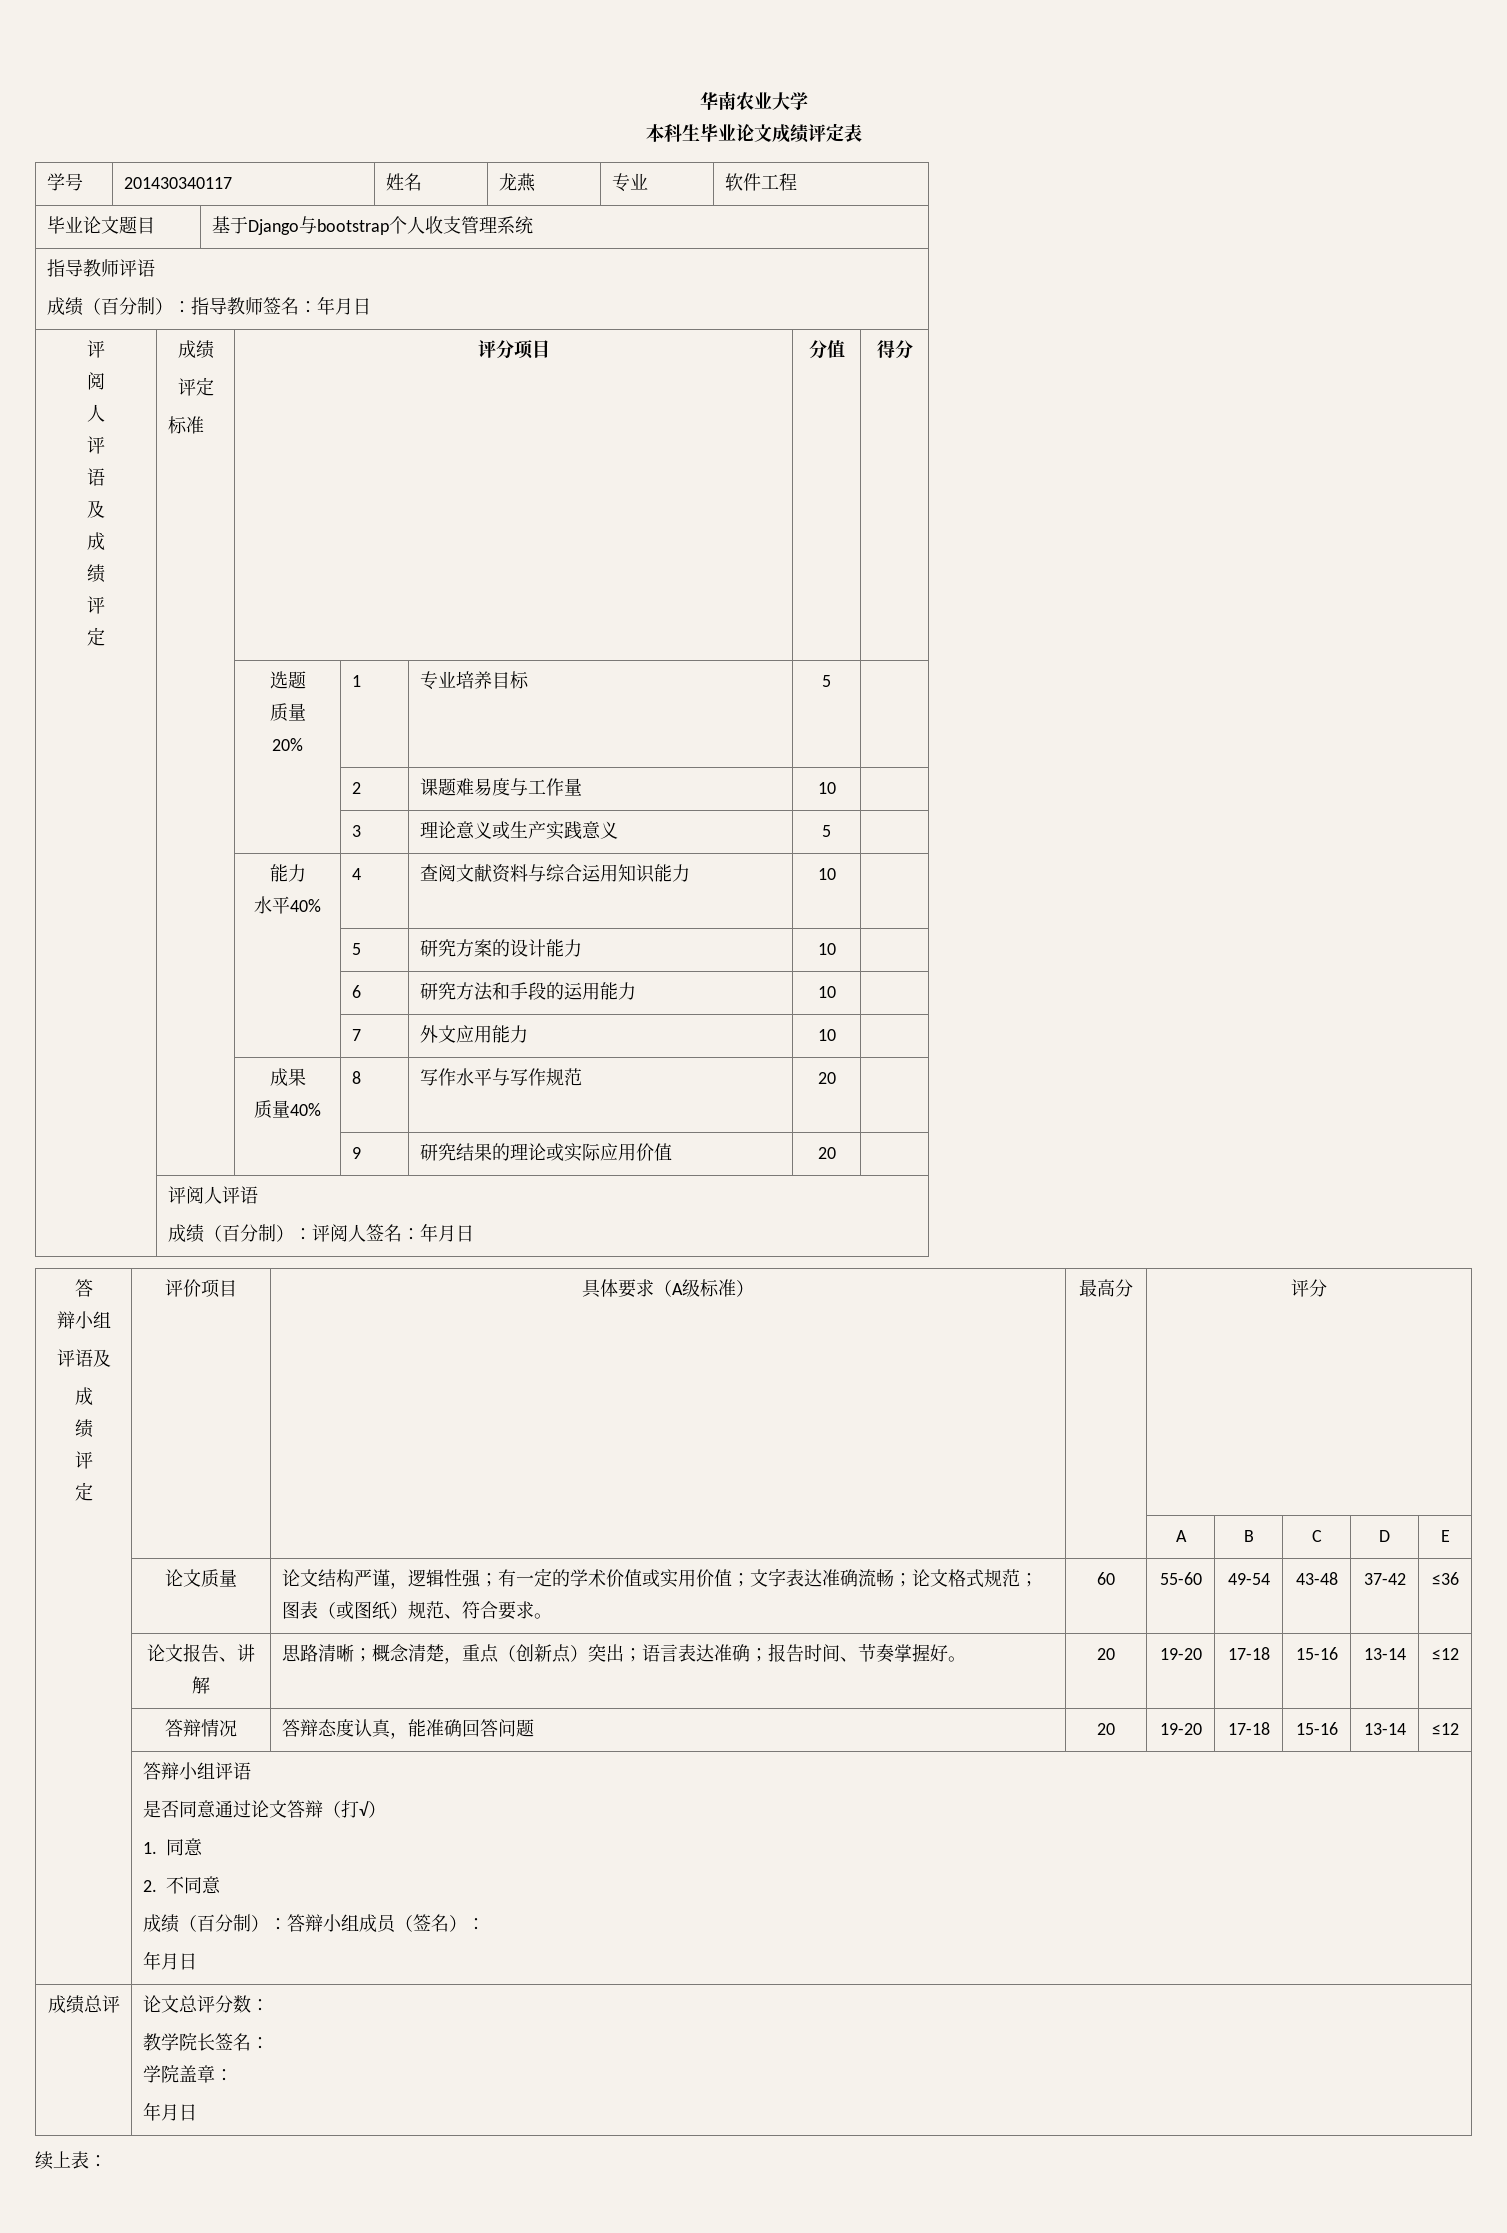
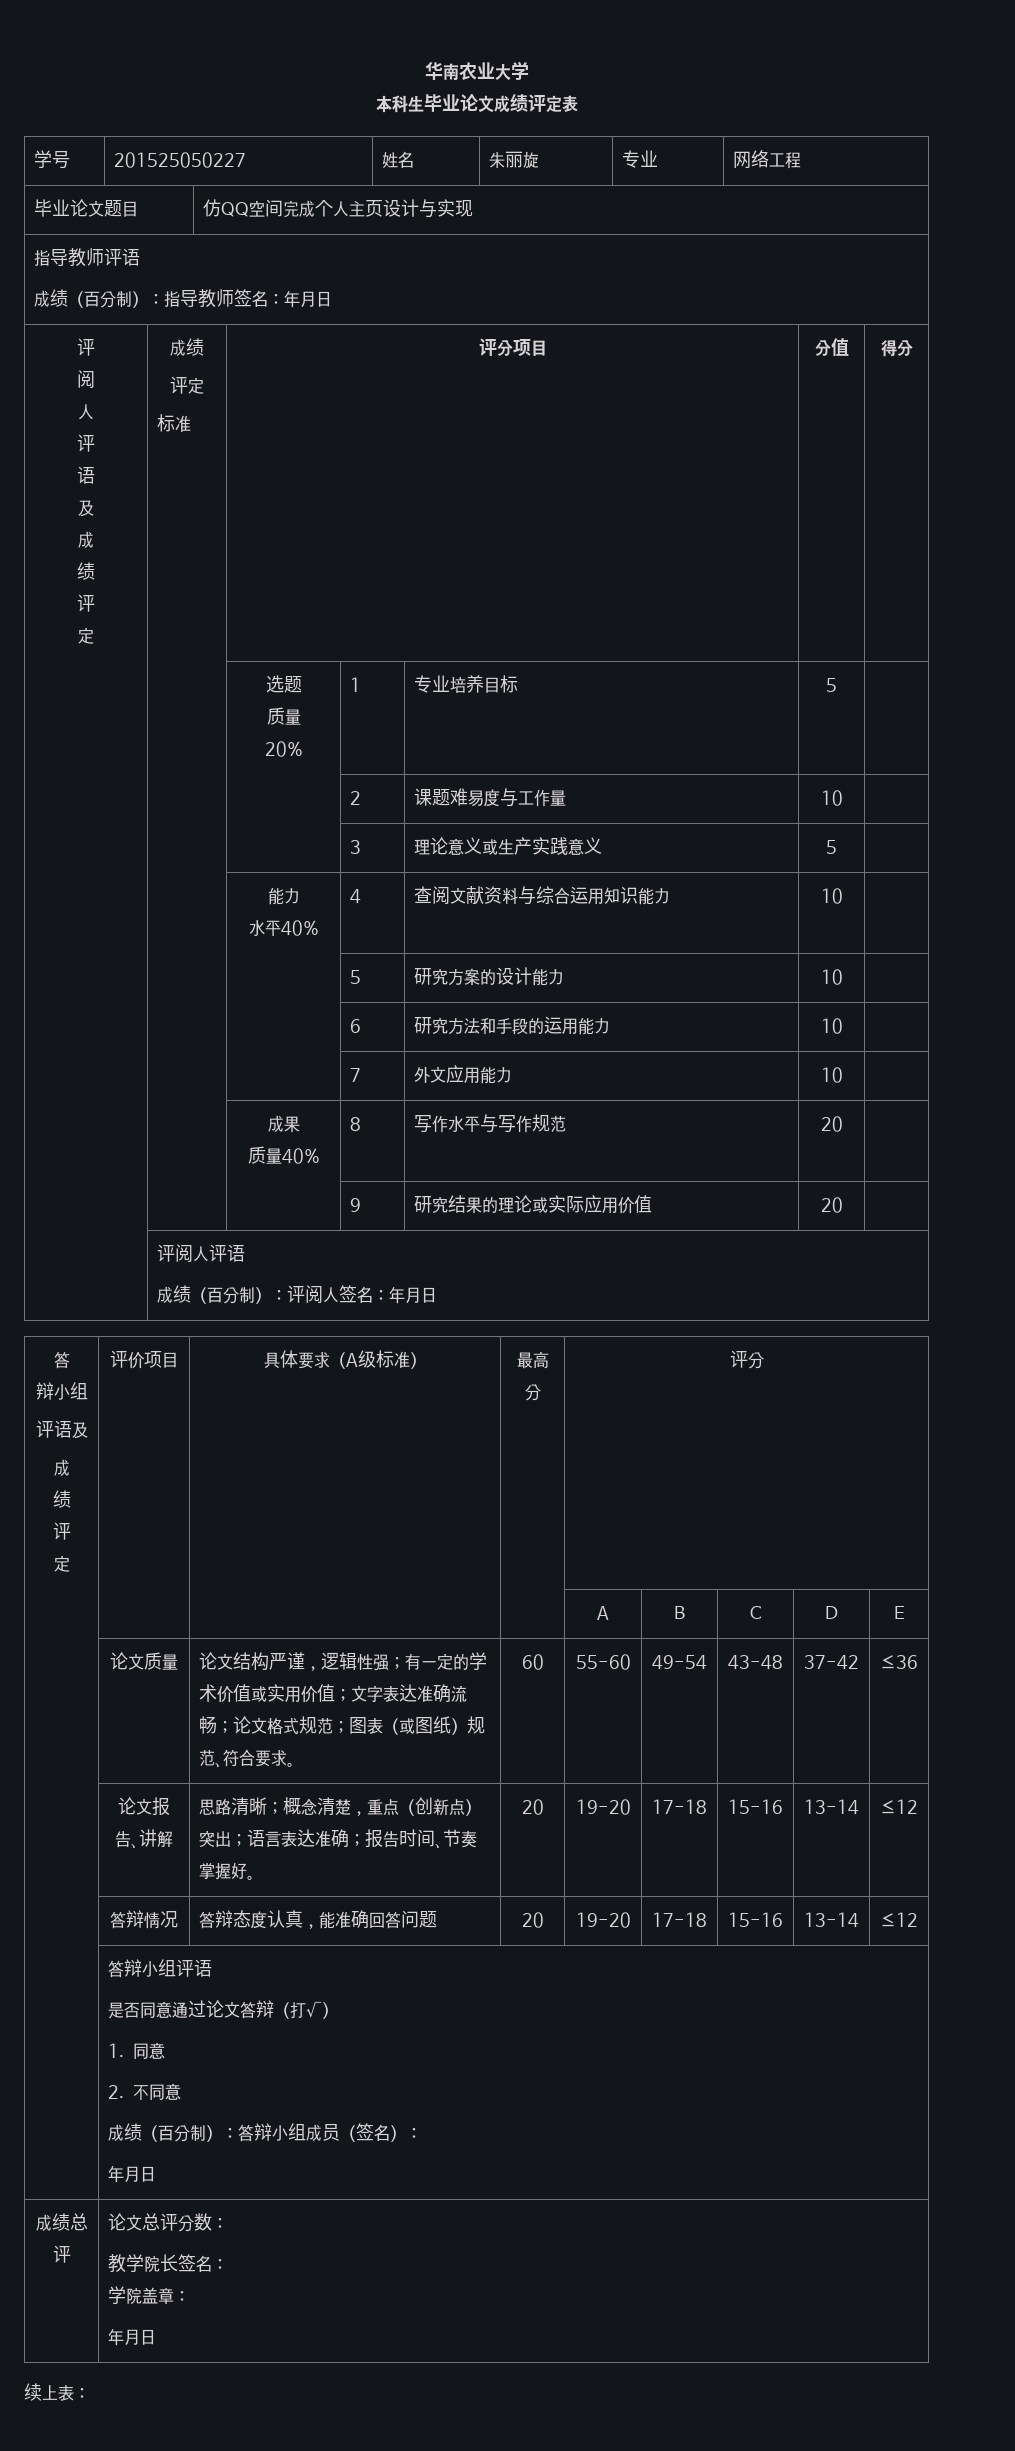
[124,177,233,189] 201430340117 -> [114,152,247,168] 201525050227
[499,173,537,192] 龙燕 -> [489,151,540,169] 朱丽旋
[725,173,762,191] 软件 -> [733,150,770,169] 网络
[212,216,534,235] 基于Django与bootstrap个人收支管理系统 -> [203,199,474,218] 仿QQ空间完成个人主页设计与实现

